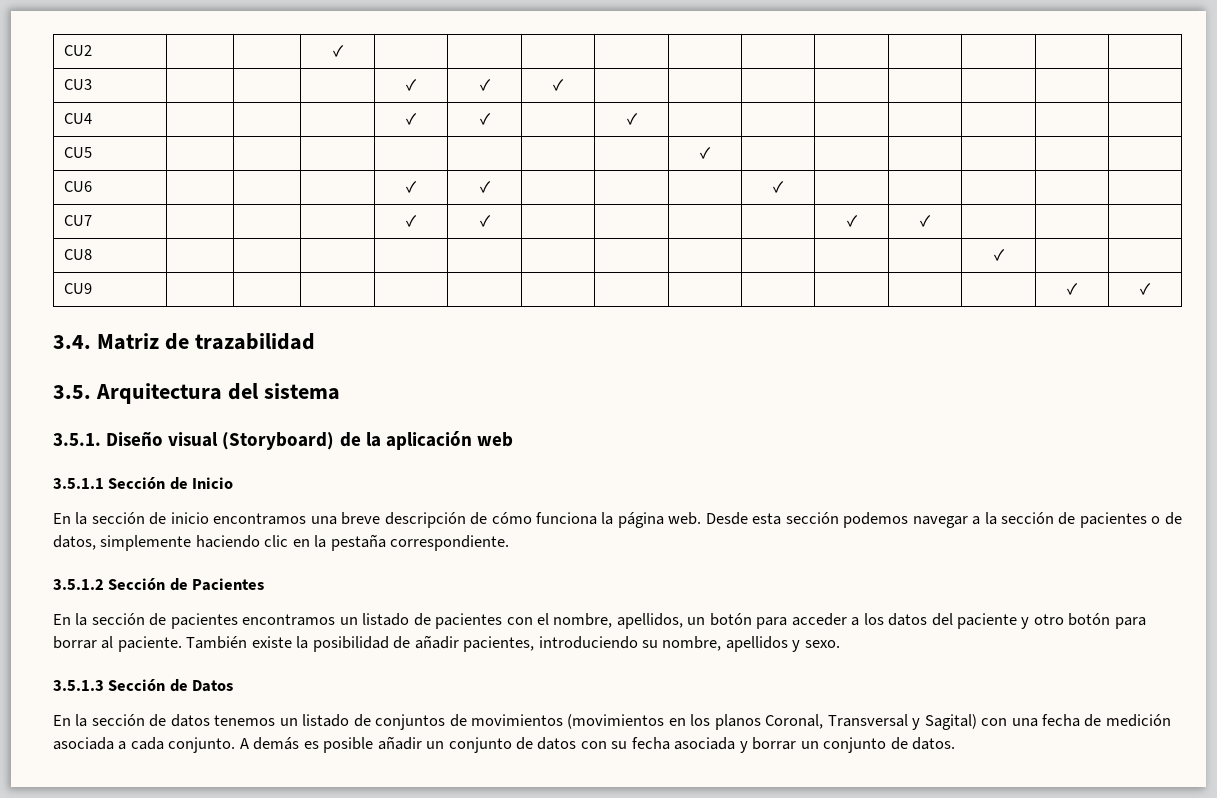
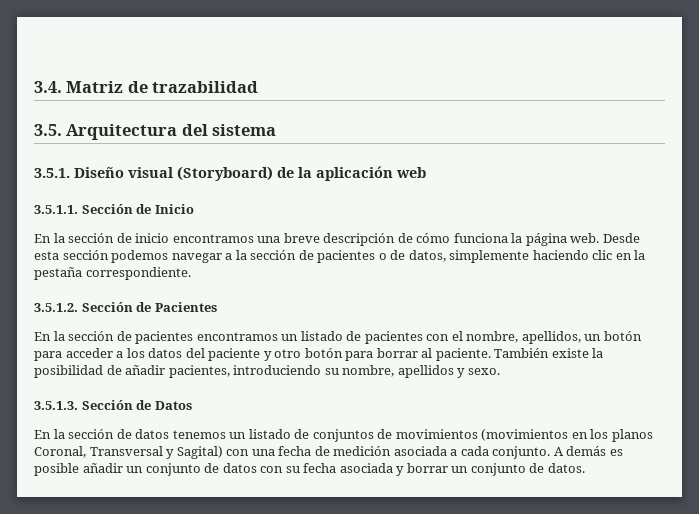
[64,45,93,56] [332,45,344,57] [64,79,93,90] [406,79,417,91] [479,79,491,91] [553,79,564,91] [64,113,93,124] [406,113,417,125] [479,113,491,125] [626,113,638,125] [64,147,93,158] [700,147,711,159] [64,181,93,192] [406,181,417,193] [479,181,491,193] [773,181,784,193] [64,215,93,226] [406,215,417,227] [479,215,491,227] [846,215,858,227] [920,215,931,227] [64,249,93,260] [993,249,1005,261] [64,283,93,294] [1067,283,1078,295] [1140,283,1151,295] CU2 | | | ✓ | | | | | | | | | | | // CU3 | | | | ✓ | ✓ | ✓ | | | | | | | | // CU4 | | | | ✓ | ✓ | | ✓ | | | | | | | // CU5 | | | | | | | | ✓ | | | | | | // CU6 | | | | ✓ | ✓ | | | | ✓ | | | | | // CU7 | | | | ✓ | ✓ | | | | | ✓ | ✓ | | | // CU8 | | | | | | | | | | | | ✓ | | // CU9 | | | | | | | | | | | | | ✓ | ✓ // -> (34, 87) none
[53,478,104,489] 3.5.1.1 -> [34,205,78,214] 3.5.1.1.
[53,579,104,590] 3.5.1.2 -> [34,303,78,312] 3.5.1.2.
[53,680,104,691] 3.5.1.3 -> [34,401,78,410] 3.5.1.3.

